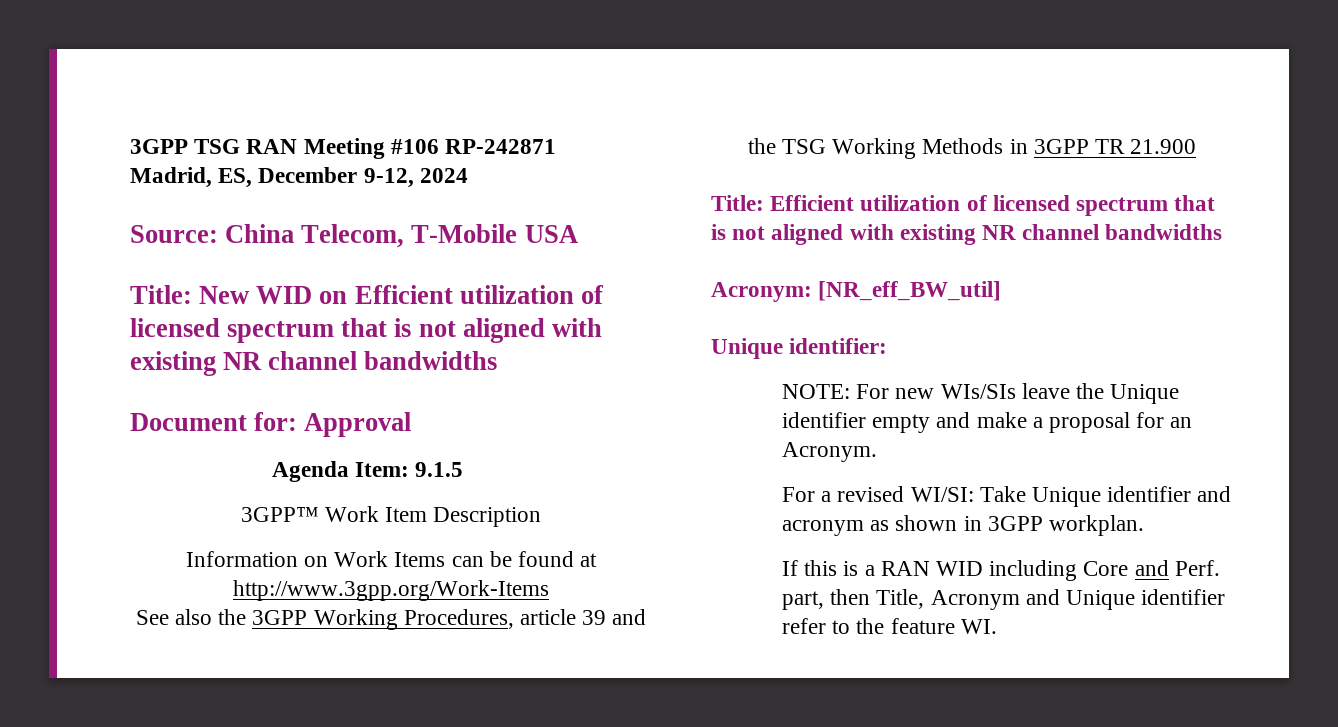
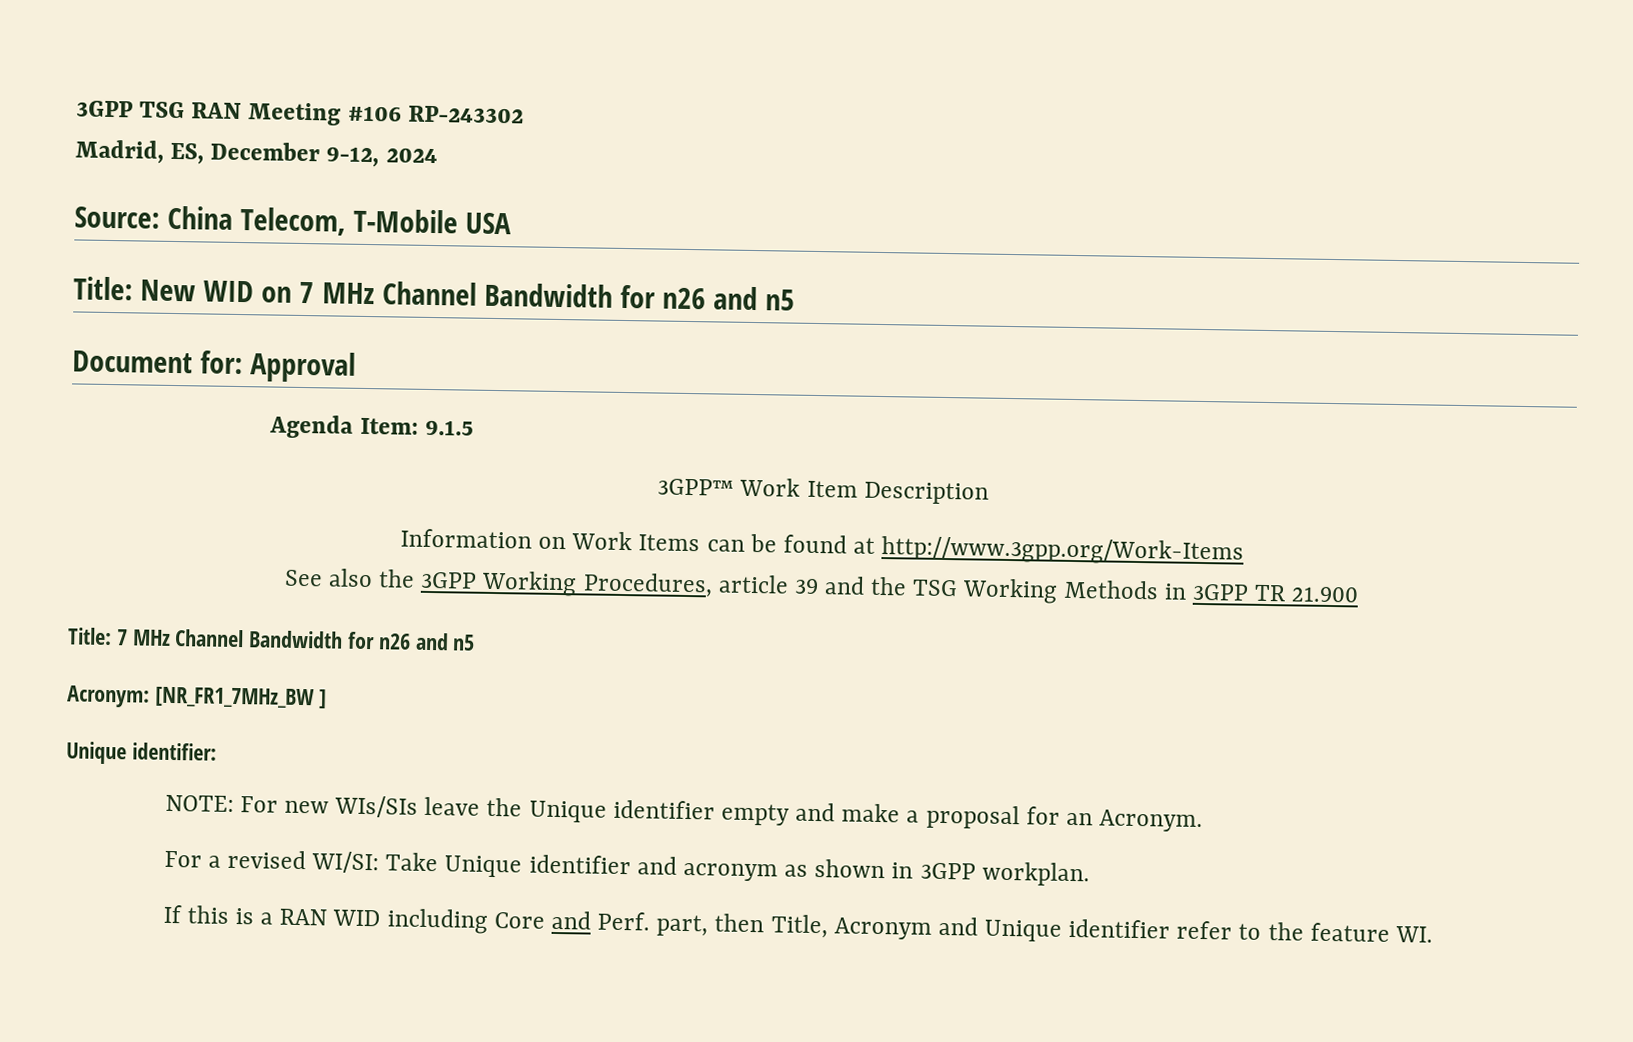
[445,139,557,154] RP-242871 -> [407,105,524,124] RP-243302
[354,285,604,304] [130,318,602,343] [130,351,498,376] Efficient utilization of licensed spectrum that is not aligned with existing NR channel bandwidths -> [299,281,796,311] 7 MHz Channel Bandwidth for n26 and n5
[770,195,1216,216] [711,224,1223,245] Efficient utilization of licensed spectrum that is not aligned with existing NR channel bandwidths -> [115,629,476,651] 7 MHz Channel Bandwidth for n26 and n5
[818,281,1002,301] [NR_eff_BW_util] -> [154,686,327,709] [NR_FR1_7MHz_BW ]

